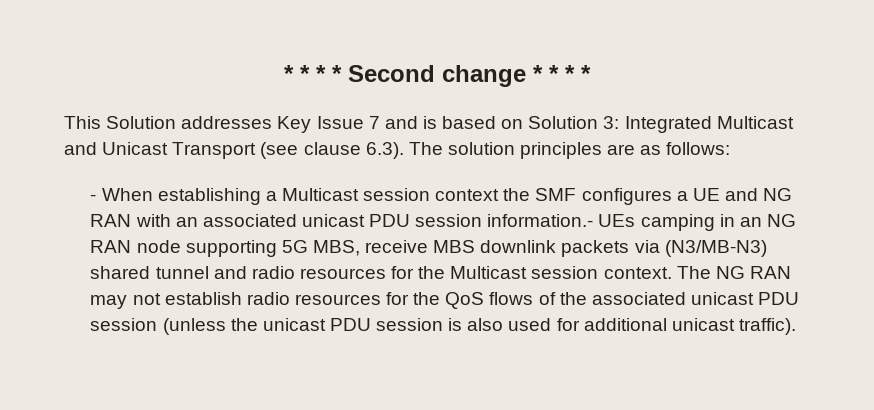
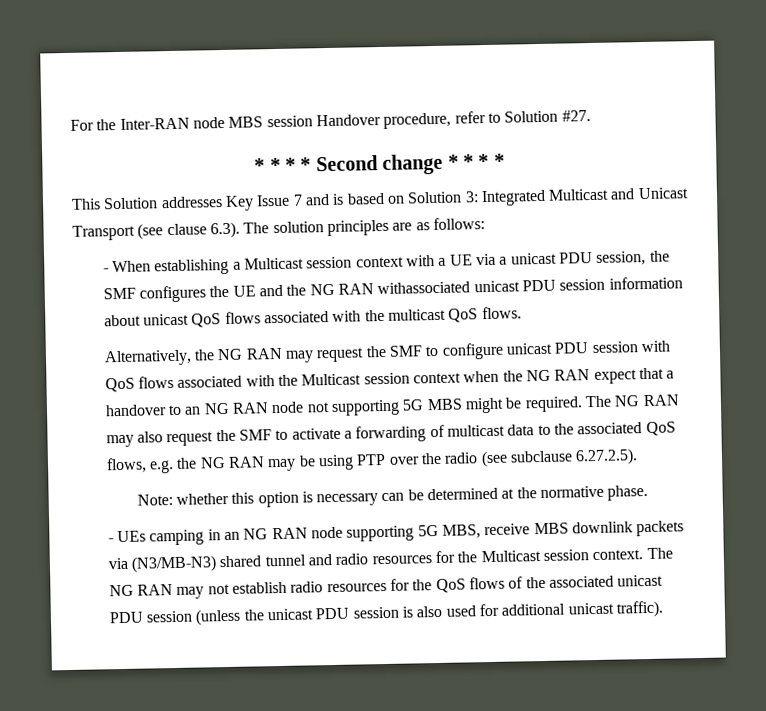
(284, 73) none -> [70,110,591,131] For the Inter-RAN node MBS session Handover procedure, refer to Solution #27. //
(500, 195) none -> [406,250,647,267] with a UE via a unicast PDU session,
[676,191,688,201] a -> [209,285,230,298] the
[763,188,793,201] [90,214,594,227] NG RAN with an associated unicast PDU session information.- -> [286,276,683,296] [103,306,522,328] [103,340,670,367] [104,367,675,393] [104,394,680,417] [105,421,676,448] [105,448,639,474] [136,484,649,508] [107,538,114,543] the NG RAN withassociated unicast PDU session information about unicast QoS flows associated with the multicast QoS flows. // Alternatively, the NG RAN may request the SMF to configure unicast PDU session with QoS flows associated with the Multicast session context when the NG RAN expect that a handover to an NG RAN node not supporting 5G MBS might be required. The NG RAN may also request the SMF to activate a forwarding of multicast data to the associated QoS flows, e.g. the NG RAN may be using PTP over the radio (see subclause 6.27.2.5). // Note: whether this option is necessary can be determined at the normative phase. // -

